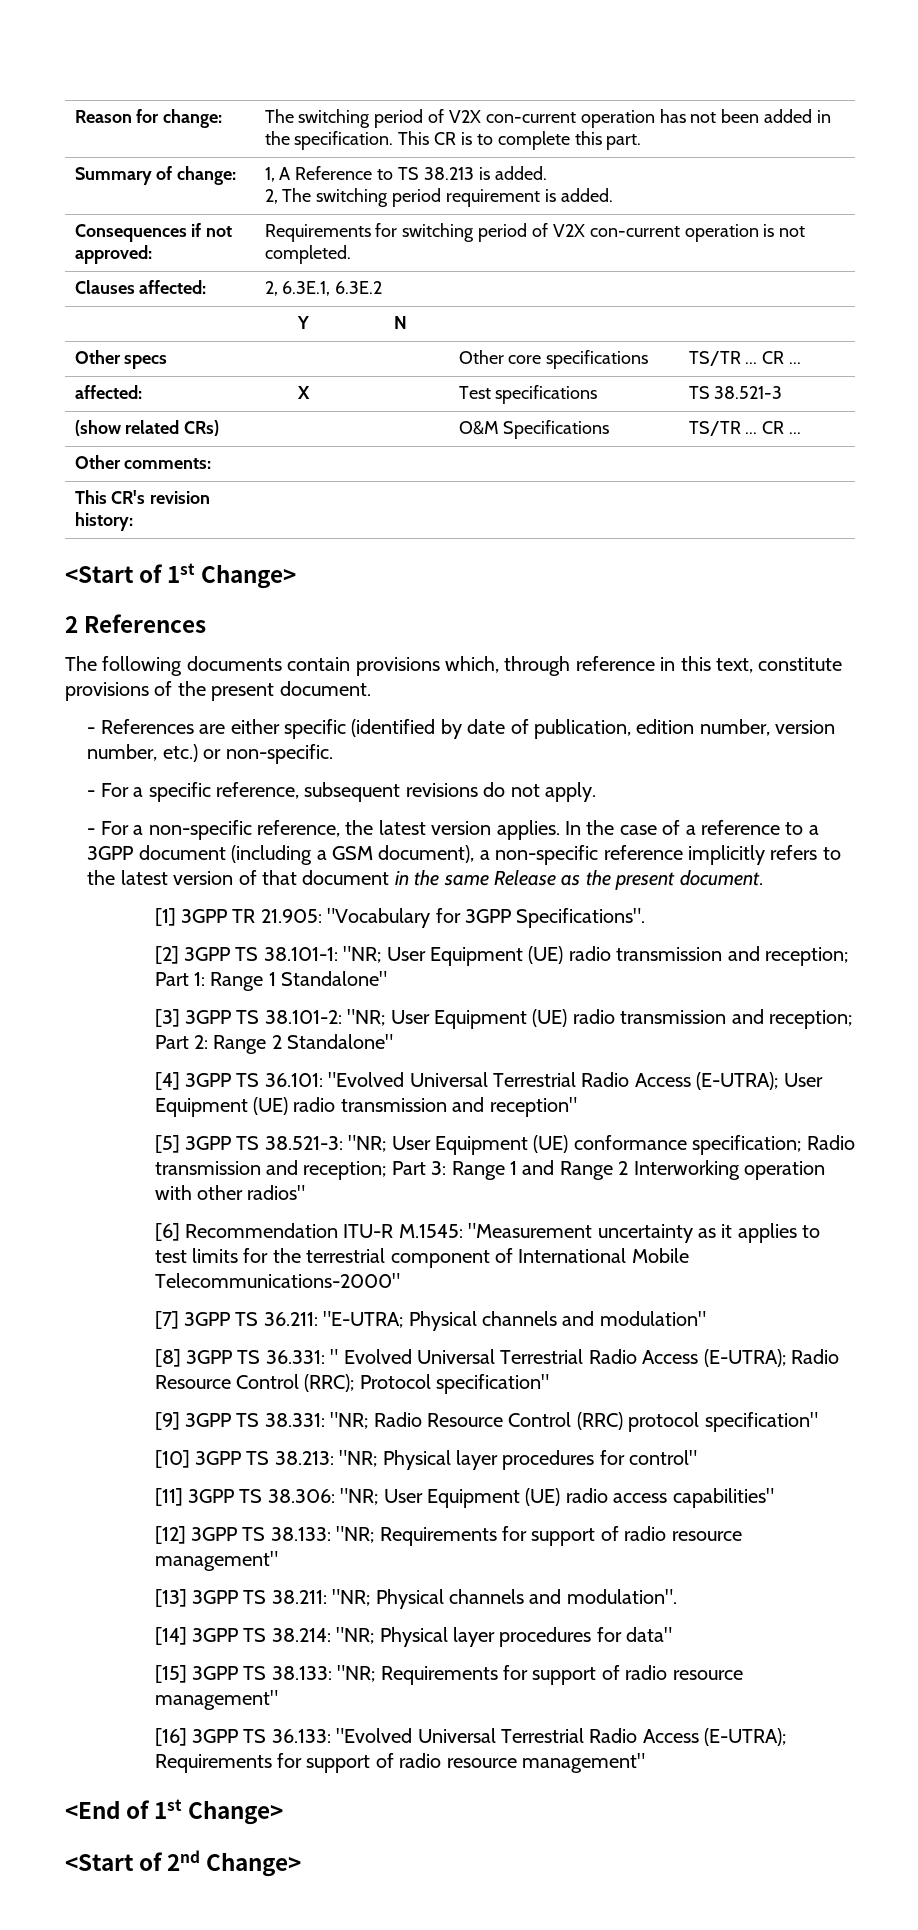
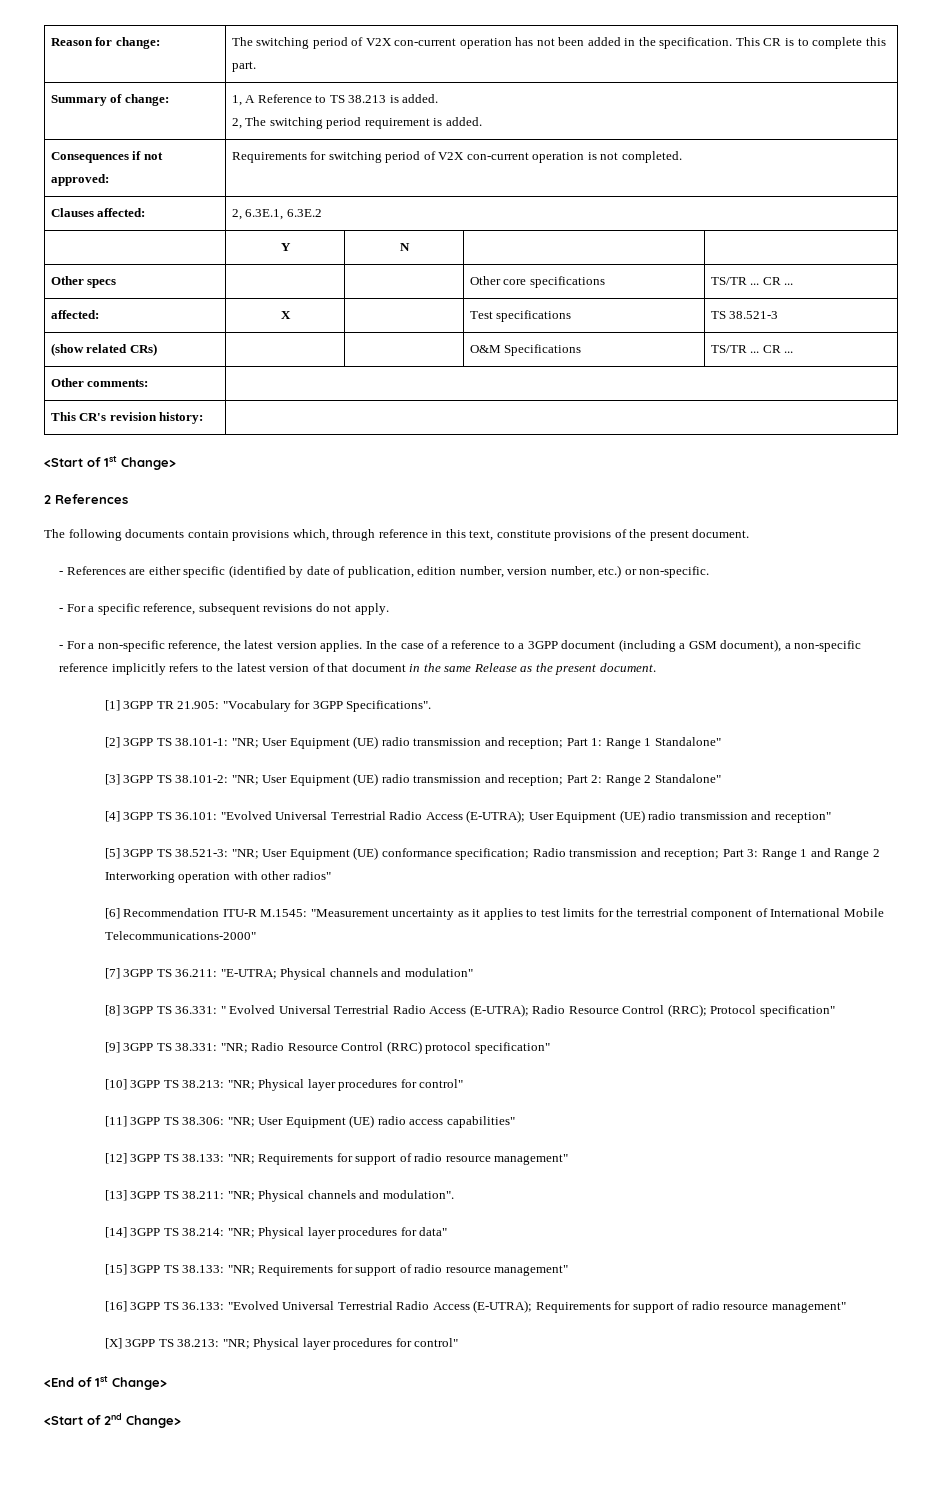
(646, 1763) none -> [104,1338,459,1350] // [X] 3GPP TS 38.213: "NR; Physical layer procedures for control"

